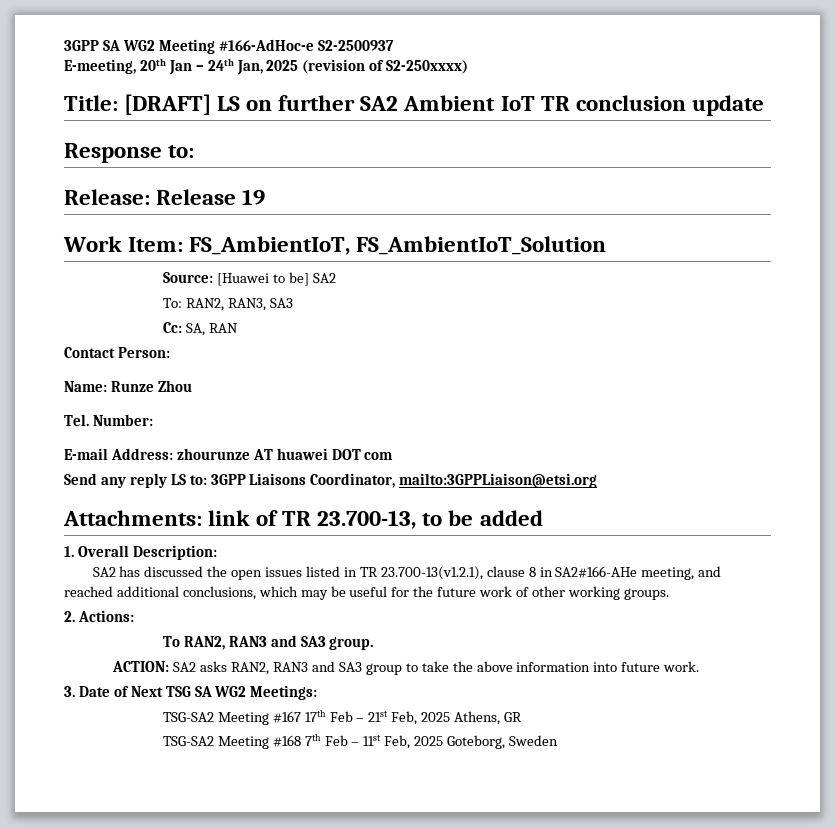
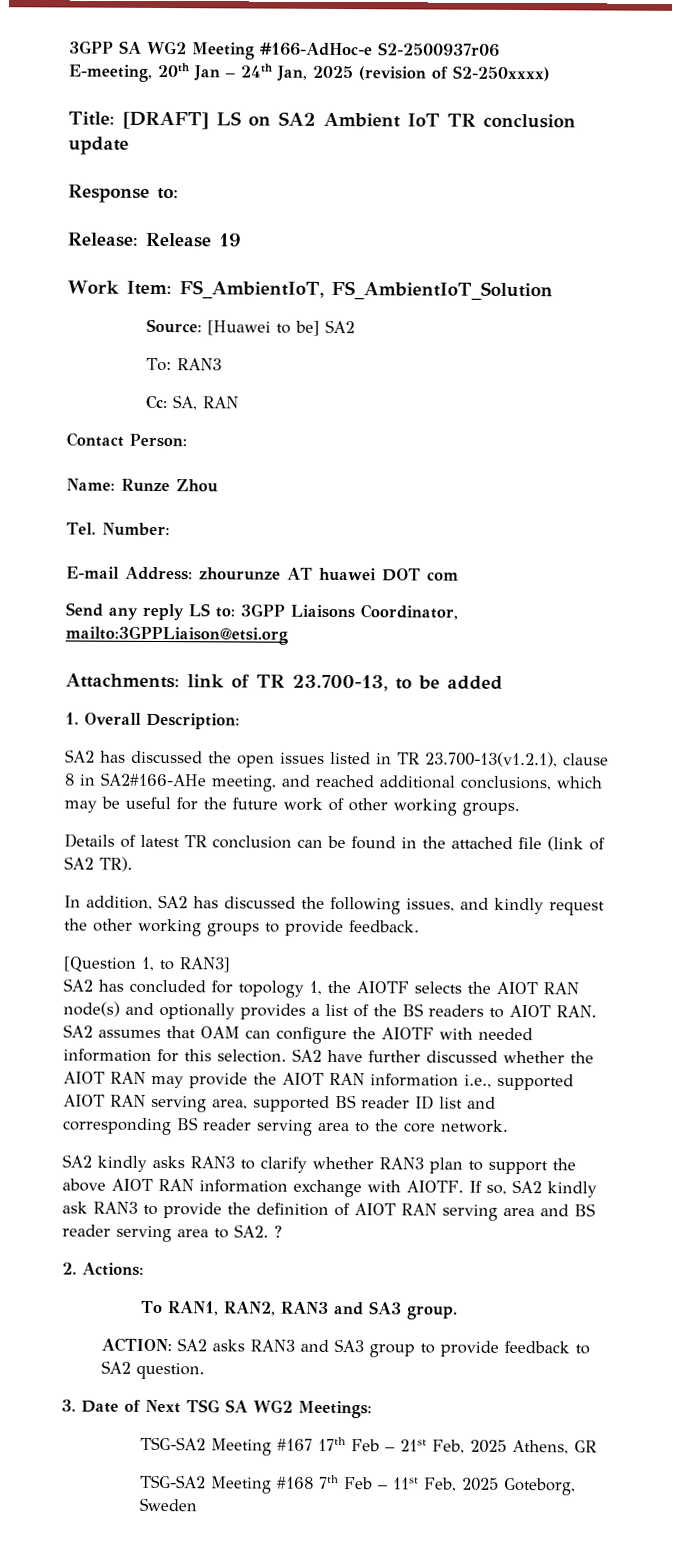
[317,40,394,51] S2-2500937 -> [378,42,500,57] S2-2500937r06
[278,95,356,111] further -> (271, 121) none
[185,298,293,311] RAN2, RAN3, SA3 -> [177,358,223,371] RAN3
(669, 594) none -> [64,833,605,852] [64,856,133,872] [64,895,605,916] [64,918,420,937] [63,956,230,973] [63,978,579,998] [63,1001,597,1020] [63,1024,533,1045] [63,1048,594,1064] [63,1071,574,1091] [63,1094,496,1113] [63,1117,509,1136] [62,1154,576,1175] [62,1178,597,1198] [62,1201,596,1221] [62,1224,282,1243] // Details of latest TR conclusion can be found in the attached file (link of SA2 TR). // In addition, SA2 has discussed the following issues, and kindly request the other working groups to provide feedback. // [Question 1, to RAN3] // SA2 has concluded for topology 1, the AIOTF selects the AIOT RAN node(s) and optionally provides a list of the BS readers to AIOT RAN. SA2 assumes that OAM can configure the AIOTF with needed information for this selection. SA2 have further discussed whether the AIOT RAN may provide the AIOT RAN information i.e., supported AIOT RAN serving area, supported BS reader ID list and corresponding BS reader serving area to the core network. // SA2 kindly asks RAN3 to clarify whether RAN3 plan to support the above AIOT RAN information exchange with AIOTF. If so, SA2 kindly ask RAN3 to provide the definition of AIOT RAN serving area and BS reader serving area to SA2. ?
(180, 641) none -> [167,1301,220,1316] RAN1,
[231,662,270,675] RAN2, -> (245, 1345) none
[421,661,700,672] take the above information into future work. -> [439,1340,590,1357] [100,1360,205,1380] provide feedback to SA2 question.

